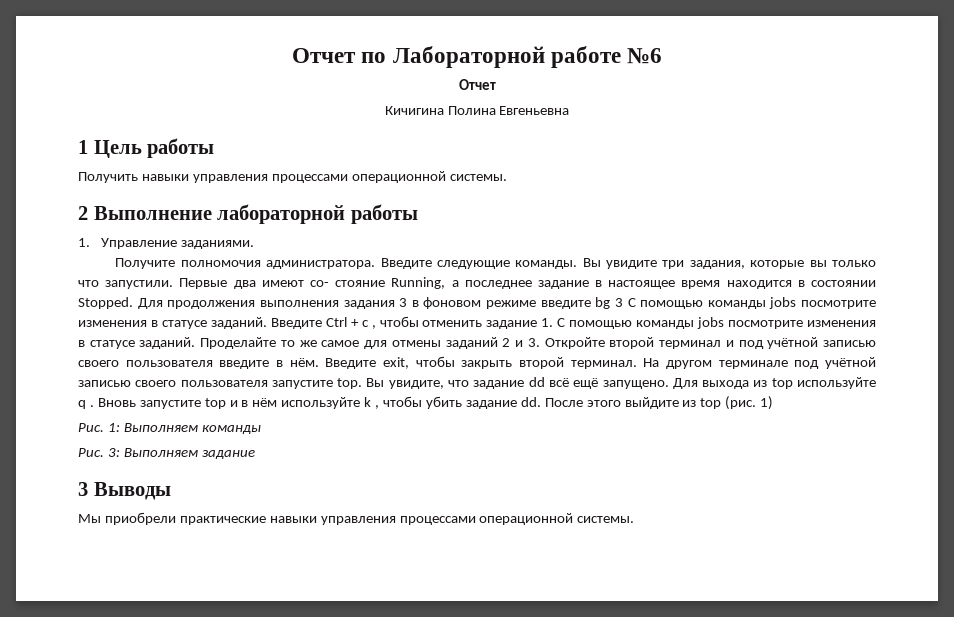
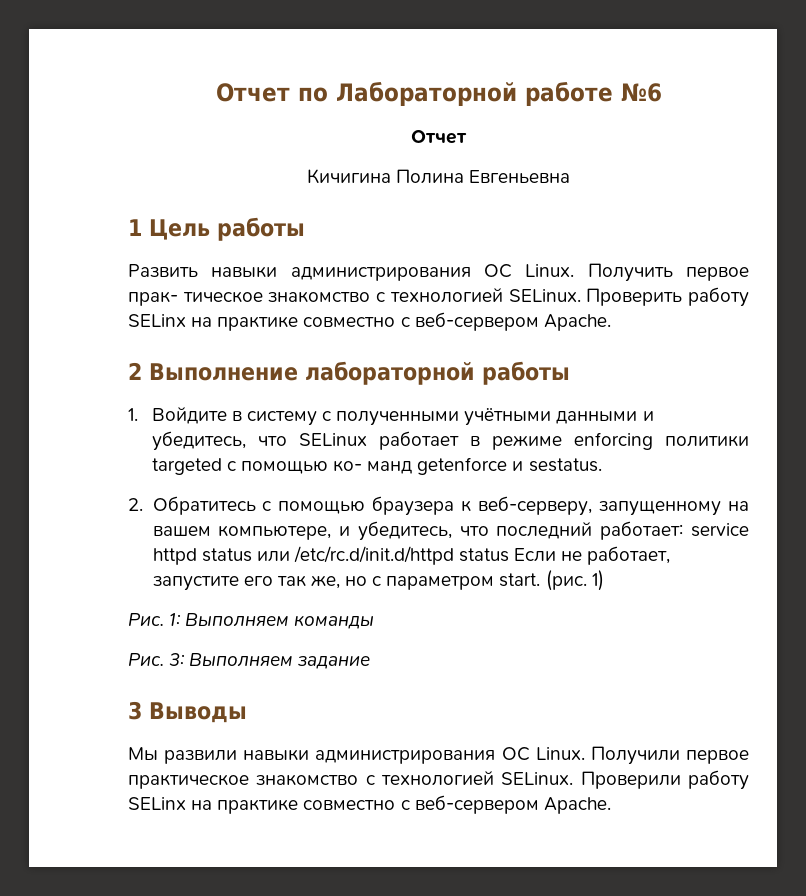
[78,171,507,183] Получить навыки управления процессами операционной системы. -> [128,263,749,282] [128,287,749,307] [128,312,611,331] Развить навыки администрирования ОС Linux. Получить первое прак- тическое знакомство с технологией SELinux. Проверить работу SELinx на практике совместно с веб-сервером Apache.
[101,238,255,249] [115,258,877,269] [78,277,876,289] [78,297,876,309] [78,316,877,329] [78,337,876,349] [78,356,876,369] [78,377,876,389] [78,396,722,409] Управление заданиями. // Получите полномочия администратора. Введите следующие команды. Вы увидите три задания, которые вы только что запустили. Первые два имеют со- стояние Running, а последнее задание в настоящее время находится в состоянии Stopped. Для продолжения выполнения задания 3 в фоновом режиме введите bg 3 С помощью команды jobs посмотрите изменения в статусе заданий. Введите Ctrl + c , чтобы отменить задание 1. С помощью команды jobs посмотрите изменения в статусе заданий. Проделайте то же самое для отмены заданий 2 и 3. Откройте второй терминал и под учётной записью своего пользователя введите в нём. Введите exit, чтобы закрыть второй терминал. На другом терминале под учётной записью своего пользователя запустите top. Вы увидите, что задание dd всё ещё запущено. Для выхода из top используйте q . Вновь запустите top и в нём используйте k , чтобы убить задание dd. После этого выйдите из top -> [151,407,654,426] [151,431,749,451] [151,457,602,475] [128,496,750,516] [152,521,749,541] [152,546,671,565] [152,573,541,591] Войдите в систему с полученными учётными данными и убедитесь, что SELinux работает в режиме enforcing политики targeted с помощью ко- манд getenforce и sestatus. // 2. Обратитесь с помощью браузера к веб-серверу, запущенному на вашем компьютере, и убедитесь, что последний работает: service httpd status или /etc/rc.d/init.d/httpd status Если не работает, запустите его так же, но с параметром start.
[104,512,635,525] приобрели практические навыки управления процессами операционной системы. -> [164,746,749,765] [128,770,749,790] [128,795,611,814] развили навыки администрирования ОС Linux. Получили первое практическое знакомство с технологией SELinux. Проверили работу SELinx на практике совместно с веб-сервером Apache.

